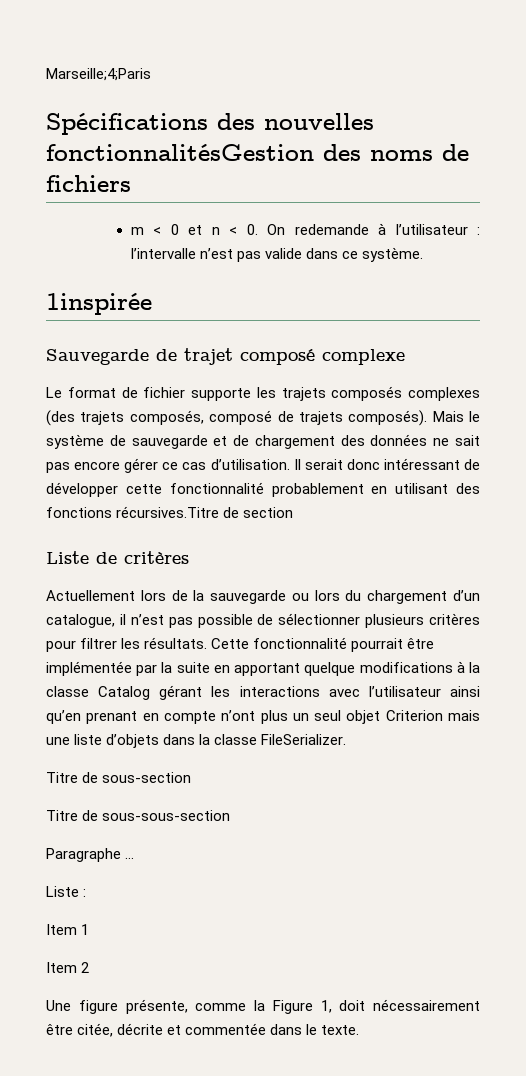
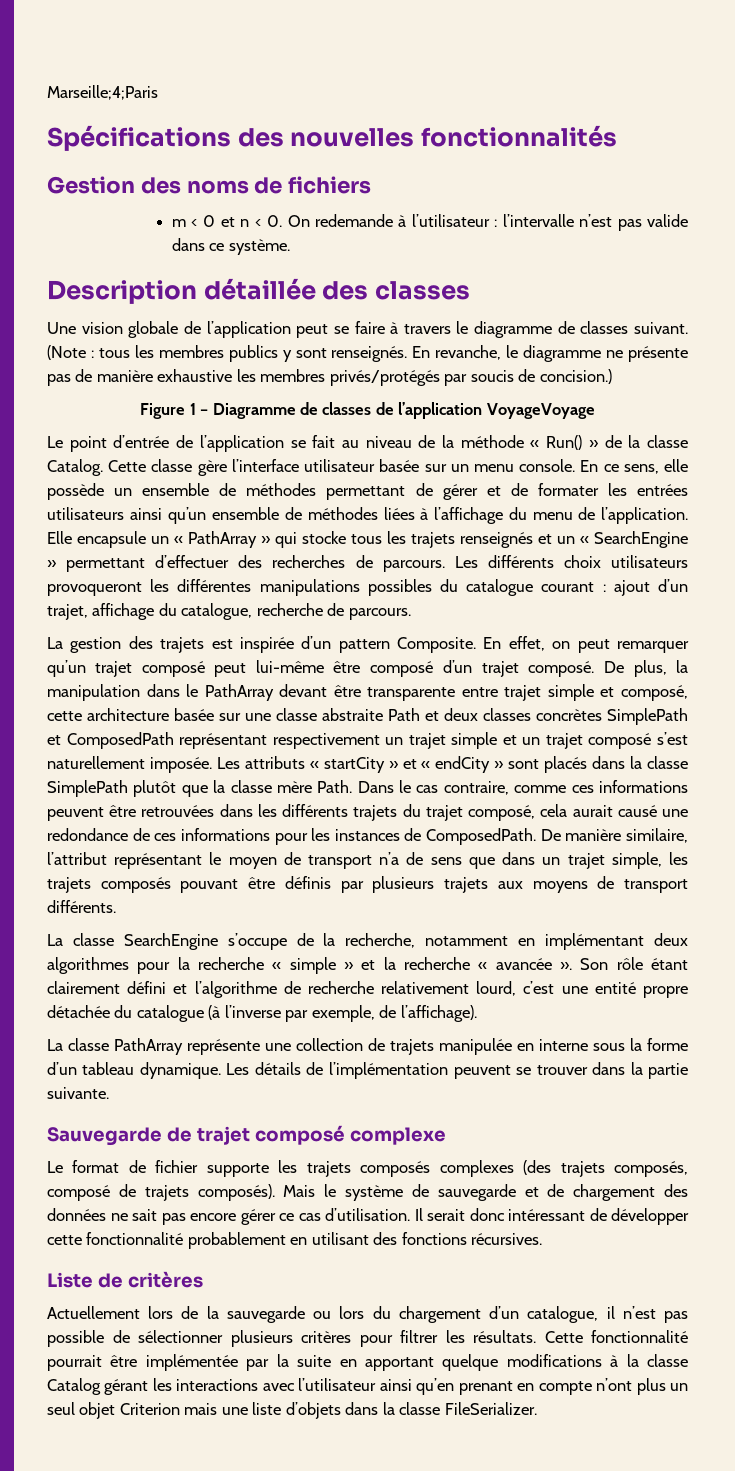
[46,144,314,161] fonctionnalitésGestion -> [420,125,617,147] [47,176,135,194] fonctionnalités // Gestion
[46,293,152,315] 1inspirée -> [47,278,470,304] [47,321,688,338] [47,345,689,362] [47,369,612,386] [140,402,595,419] [47,435,689,452] [47,459,688,476] [47,483,688,500] [47,507,689,524] [47,531,688,548] [47,555,689,572] [47,579,689,596] [47,603,411,620] [47,636,689,653] [47,660,688,677] [47,684,688,701] [47,708,688,725] [47,732,689,749] [47,756,689,773] [47,780,689,797] [47,804,689,821] [47,828,688,845] [47,852,689,869] [47,876,689,893] [47,900,116,913] [47,933,688,950] [47,957,689,974] [47,981,688,998] [47,1005,477,1022] [47,1038,688,1055] [47,1062,689,1079] [47,1087,109,1099] Description détaillée des classes // Une vision globale de l’application peut se faire à travers le diagramme de classes suivant. (Note : tous les membres publics y sont renseignés. En revanche, le diagramme ne présente pas de manière exhaustive les membres privés/protégés par soucis de concision.) // Figure 1 – Diagramme de classes de l’application VoyageVoyage // Le point d’entrée de l’application se fait au niveau de la méthode « Run() » de la classe Catalog. Cette classe gère l’interface utilisateur basée sur un menu console. En ce sens, elle possède un ensemble de méthodes permettant de gérer et de formater les entrées utilisateurs ainsi qu’un ensemble de méthodes liées à l’affichage du menu de l’application. Elle encapsule un « PathArray » qui stocke tous les trajets renseignés et un « SearchEngine » permettant d’effectuer des recherches de parcours. Les différents choix utilisateurs provoqueront les différentes manipulations possibles du catalogue courant : ajout d’un trajet, affichage du catalogue, recherche de parcours. // La gestion des trajets est inspirée d’un pattern Composite. En effet, on peut remarquer qu’un trajet composé peut lui-même être composé d’un trajet composé. De plus, la manipulation dans le PathArray devant être transparente entre trajet simple et composé, cette architecture basée sur une classe abstraite Path et deux classes concrètes SimplePath et ComposedPath représentant respectivement un trajet simple et un trajet composé s’est naturellement imposée. Les attributs « startCity » et « endCity » sont placés dans la classe SimplePath plutôt que la classe mère Path. Dans le cas contraire, comme ces informations peuvent être retrouvées dans les différents trajets du trajet composé, cela aurait causé une redondance de ces informations pour les instances de ComposedPath. De manière similaire, l’attribut représentant le moyen de transport n’a de sens que dans un trajet simple, les trajets composés pouvant être définis par plusieurs trajets aux moyens de transport différents. // La classe SearchEngine s’occupe de la recherche, notamment en implémentant deux algorithmes pour la recherche « simple » et la recherche « avancée ». Son rôle étant clairement défini et l’algorithme de recherche relativement lourd, c’est une entité propre détachée du catalogue (à l’inverse par exemple, de l’affichage). // La classe PathArray représente une collection de trajets manipulée en interne sous la forme d’un tableau dynamique. Les détails de l’implémentation peuvent se trouver dans la partie suivante.
[116,506,294,518] récursives.Titre de section -> [471,1233,543,1245] récursives.
[46,772,192,783] [46,810,231,821] [46,848,135,862] [46,886,87,897] [46,924,90,935] [46,962,90,973] [46,999,480,1014] [46,1023,360,1037] // Titre de sous-section // Titre de sous-sous-section // Paragraphe … // Liste : // Item 1 // Item 2 // Une figure présente, comme la Figure 1, doit nécessairement être citée, décrite et commentée dans le texte. -> (537, 1408) none

